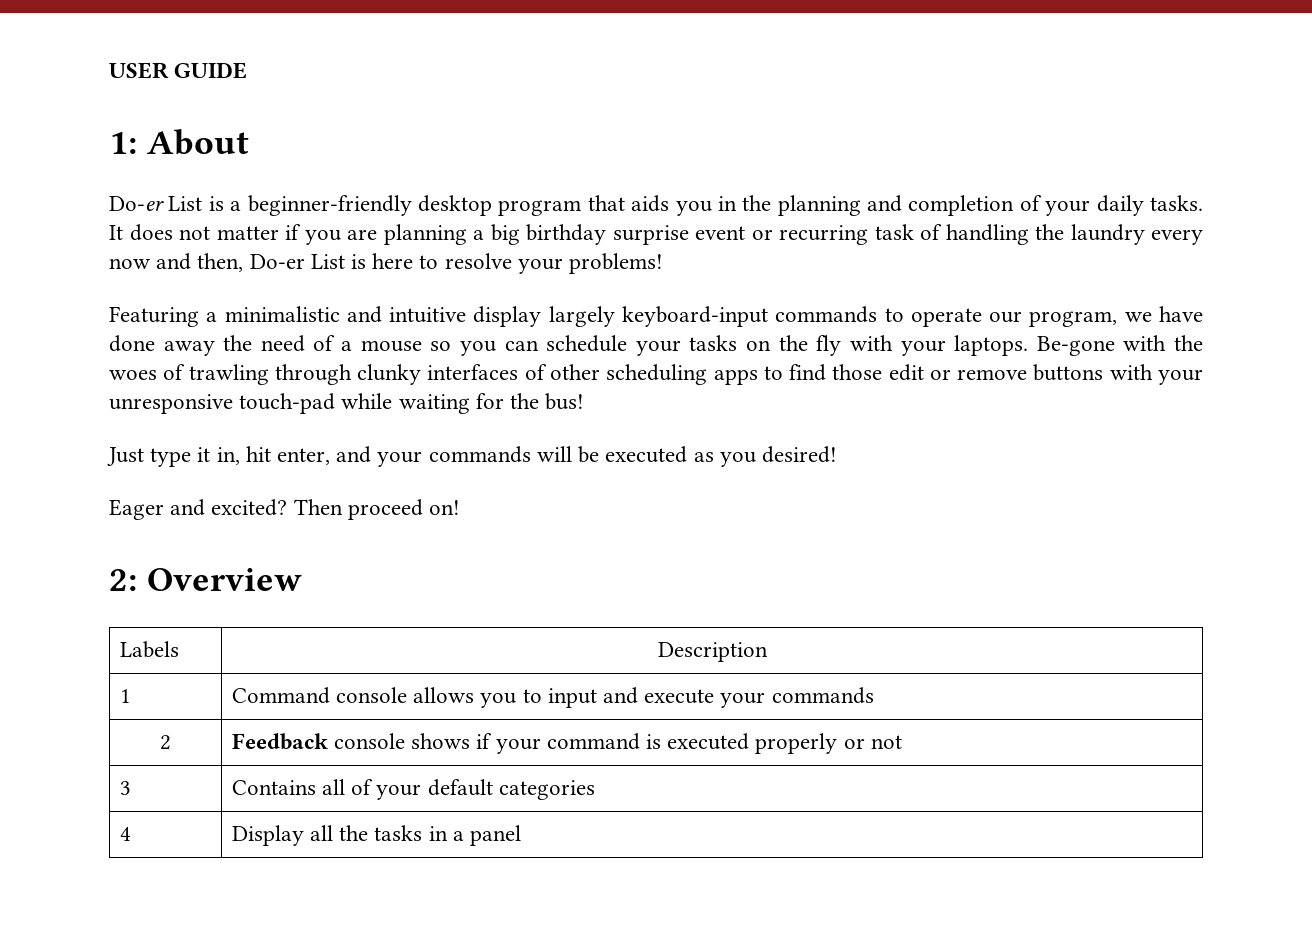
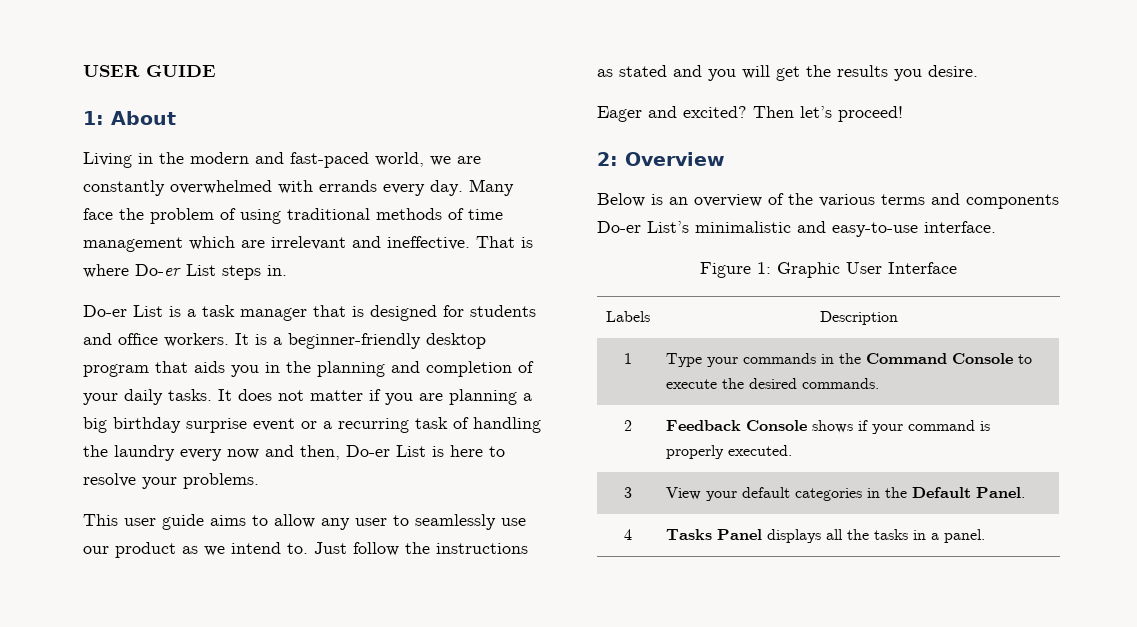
[109,196,203,211] Do-er List -> [83,152,481,168] [83,179,514,196] [83,208,503,224] [83,236,533,252] [83,264,287,280] [83,305,536,321] [83,333,249,347] Living in the modern and fast-paced world, we are constantly overwhelmed with errands every day. Many face the problem of using traditional methods of time management which are irrelevant and ineffective. That is where Do-er List steps in. // Do-er List is a task manager that is designed for students and office workers. It
(773, 234) none -> [323,421,332,429] a
[569,253,664,274] [109,306,1204,327] [109,335,1203,356] [109,364,1204,385] [109,393,585,414] [107,446,837,467] problems! // Featuring a minimalistic and intuitive display largely keyboard-input commands to operate our program, we have done away the need of a mouse so you can schedule your tasks on the fly with your laptops. Be-gone with the woes of trawling through clunky interfaces of other scheduling apps to find those edit or remove buttons with your unresponsive touch-pad while waiting for the bus! // Just type it in, hit enter, and your commands will be executed as you desired! -> [183,473,259,489] [83,514,526,530] [83,542,528,558] [597,65,978,81] problems. // This user guide aims to allow any user to seamlessly use our product as we intend to. Just follow the instructions as stated and you will get the results you desire.
[347,499,461,520] proceed on! -> [800,106,903,122] let’s proceed!
[119,641,179,658] [657,642,768,662] [119,689,131,703] [231,687,874,708] // Labels | Description // 1 | Command console allows you to input and execute your commands -> [597,193,1059,209] [597,221,996,237] [700,262,957,278] [606,311,650,322] [820,311,898,325] [624,353,632,364] [666,353,1033,367] [666,378,880,389] // Below is an overview of the various terms and components Do-er List’s minimalistic and easy-to-use interface. // Figure 1: Graphic User Interface // Labels | Description // 1 | Type your commands in the Command Console to execute the desired commands.
[333,733,405,749] console -> [746,420,808,431] Console
[667,733,902,754] [119,781,131,795] [231,779,595,800] [119,827,131,841] [231,825,304,846] executed properly or not // 3 | Contains all of your default categories // 4 | Display -> [666,445,793,459] [624,487,632,498] [666,487,1026,501] [624,529,632,540] [666,529,822,543] properly executed. // 3 | View your default categories in the Default Panel. // 4 | Tasks Panel displays
[469,825,521,846] panel -> [944,529,986,543] panel.

